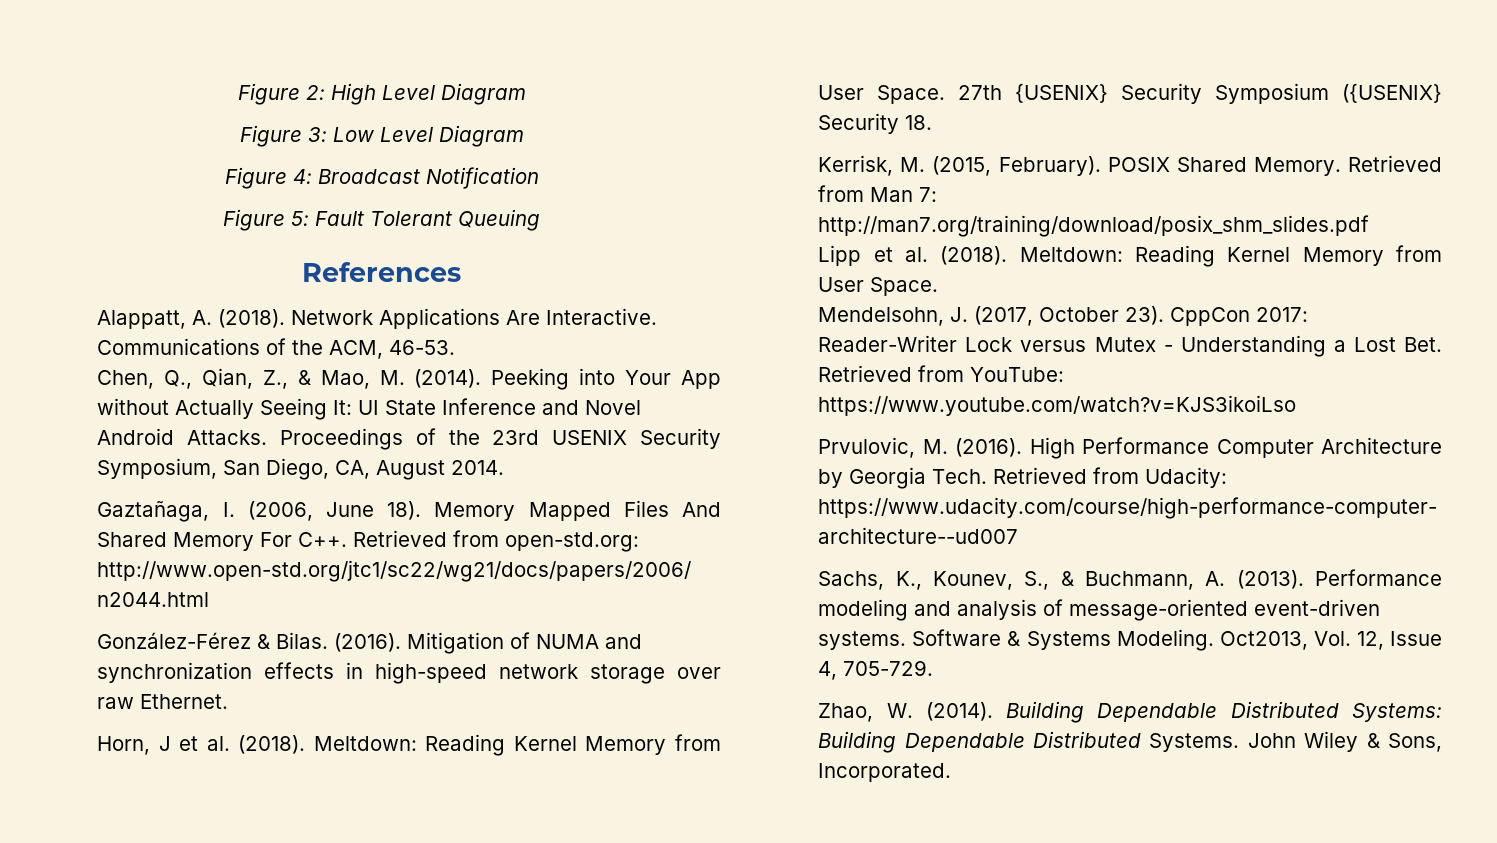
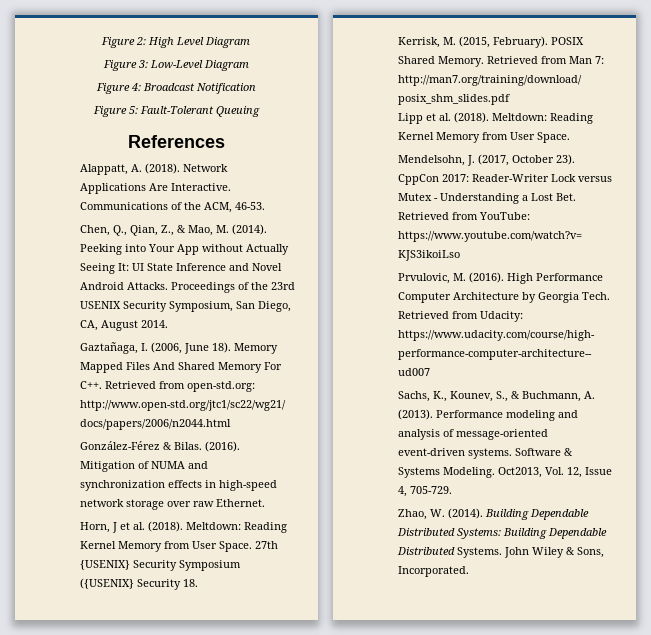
[332,127,433,142] Low Level -> [149,60,203,69] Low-Level
[315,211,452,226] Fault Tolerant -> [139,106,214,114] Fault-Tolerant

